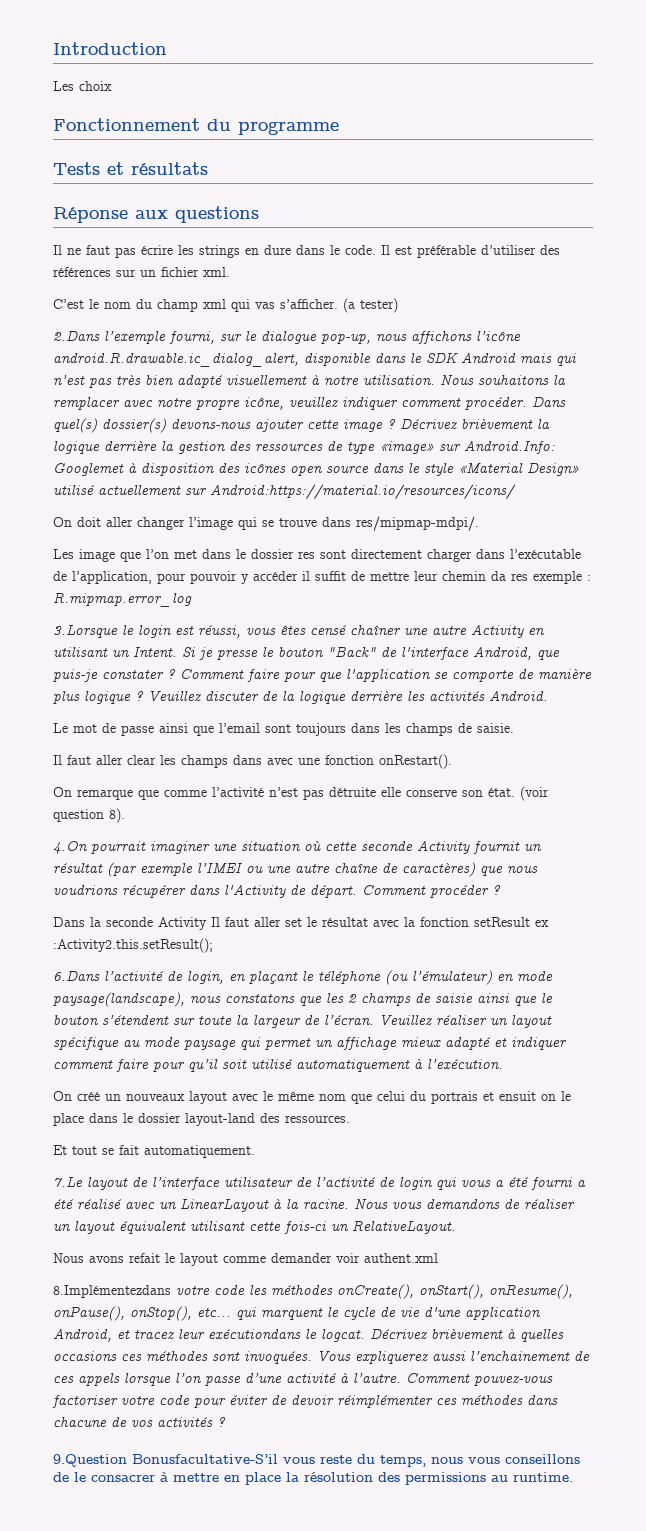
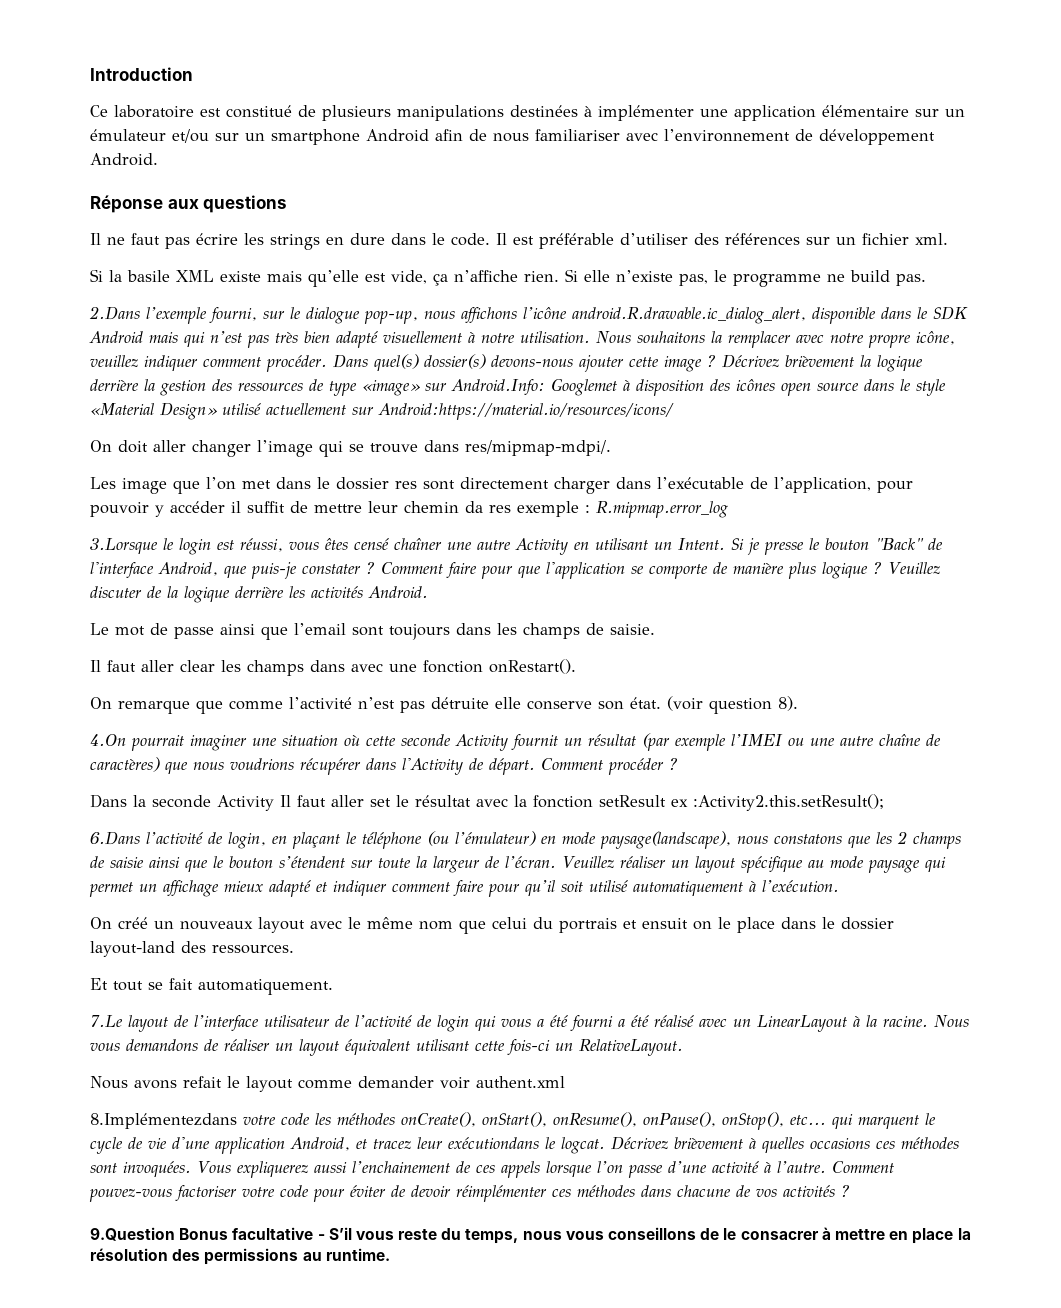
[53,81,112,91] [53,118,339,135] [53,162,208,175] Les choix // Fonctionnement du programme // Tests et résultats -> [90,105,965,121] [90,129,935,145] [90,153,158,166] Ce laboratoire est constitué de plusieurs manipulations destinées à implémenter une application élémentaire sur un émulateur et/ou sur un smartphone Android afin de nous familiariser avec l’environnement de développement Android.
[53,298,398,313] C’est le nom du champ xml qui vas s’afficher. (a tester) -> [90,269,926,287] Si la basile XML existe mais qu’elle est vide, ça n’affiche rien. Si elle n’existe pas, le programme ne build pas.
[132,1454,278,1464] Bonusfacultative-S’il -> [179,1227,352,1240] Bonus facultative - S’il

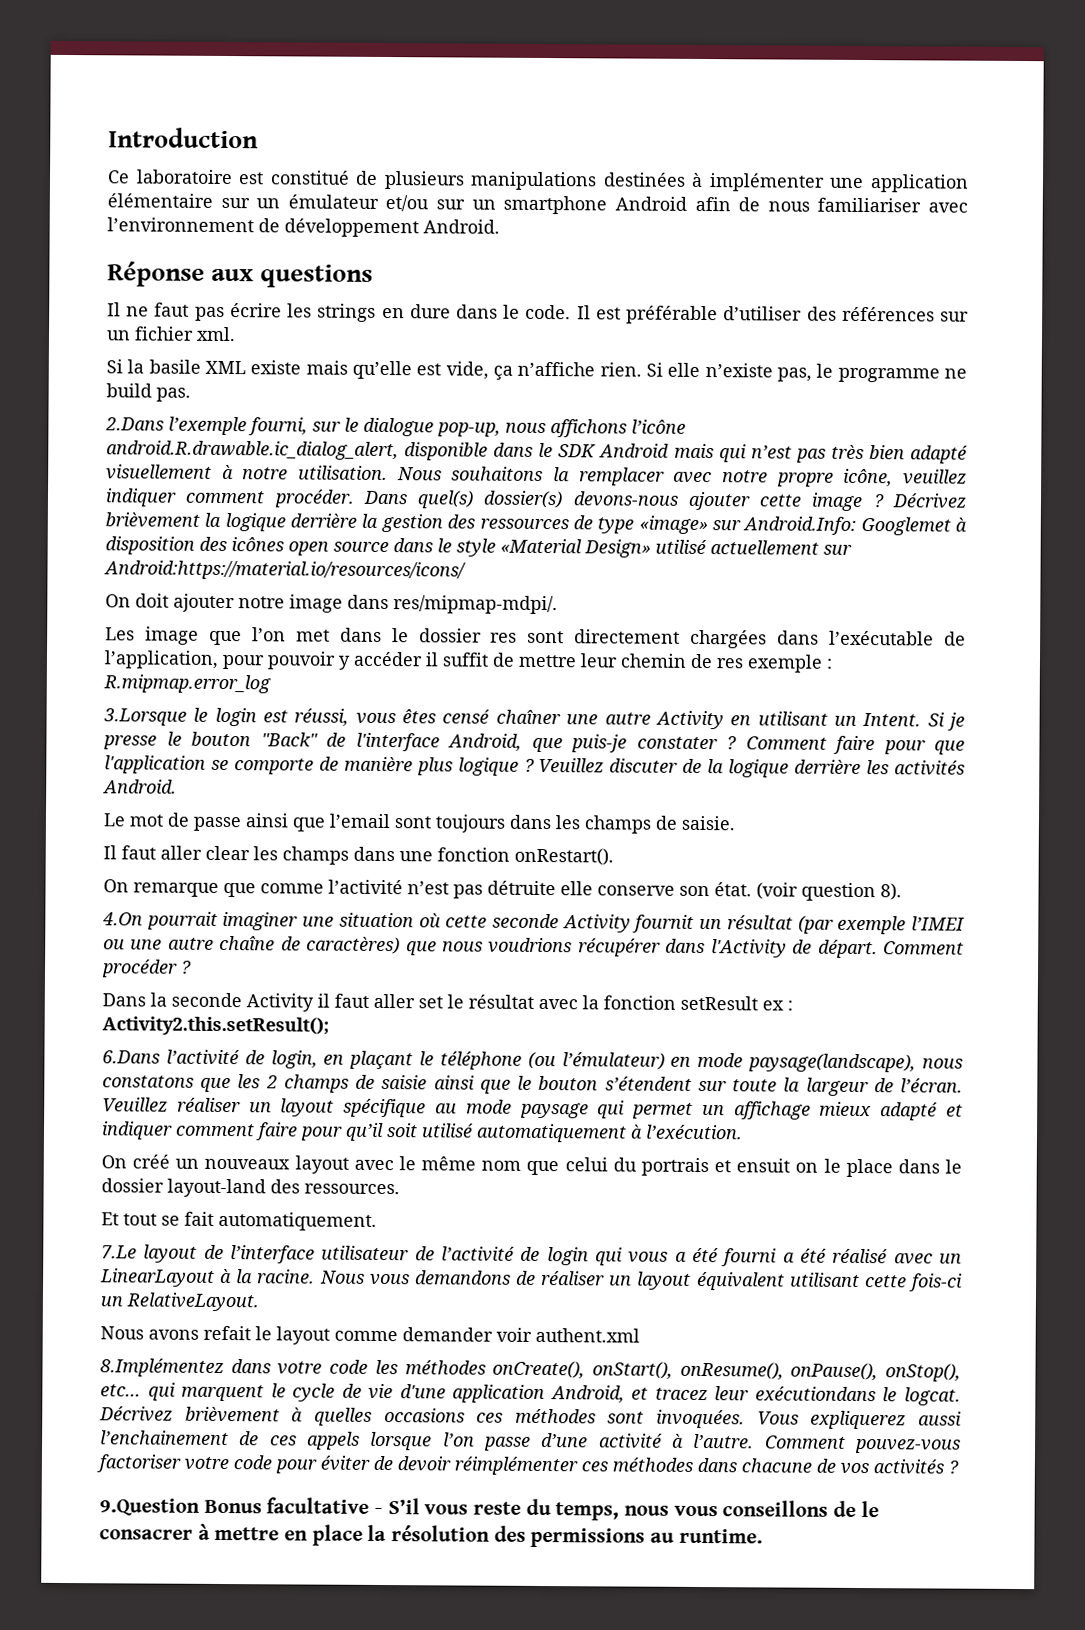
[153,440,418,457] aller changer l’image qui se trouve -> [173,593,343,613] ajouter notre image
[554,477,610,494] charger -> [690,629,768,649] chargées
[465,501,483,513] da -> [690,653,713,669] de
[351,663,383,672] avec -> (395, 854) none
[280,795,291,807] Il -> [317,993,330,1008] il
[693,794,884,811] :Activity2.this.setResult(); -> [787,1000,793,1011] [102,1016,329,1036] : Activity2.this.setResult();
[90,1113,237,1129] 8.Implémentezdans -> [100,1358,271,1378] 8.Implémentez dans

